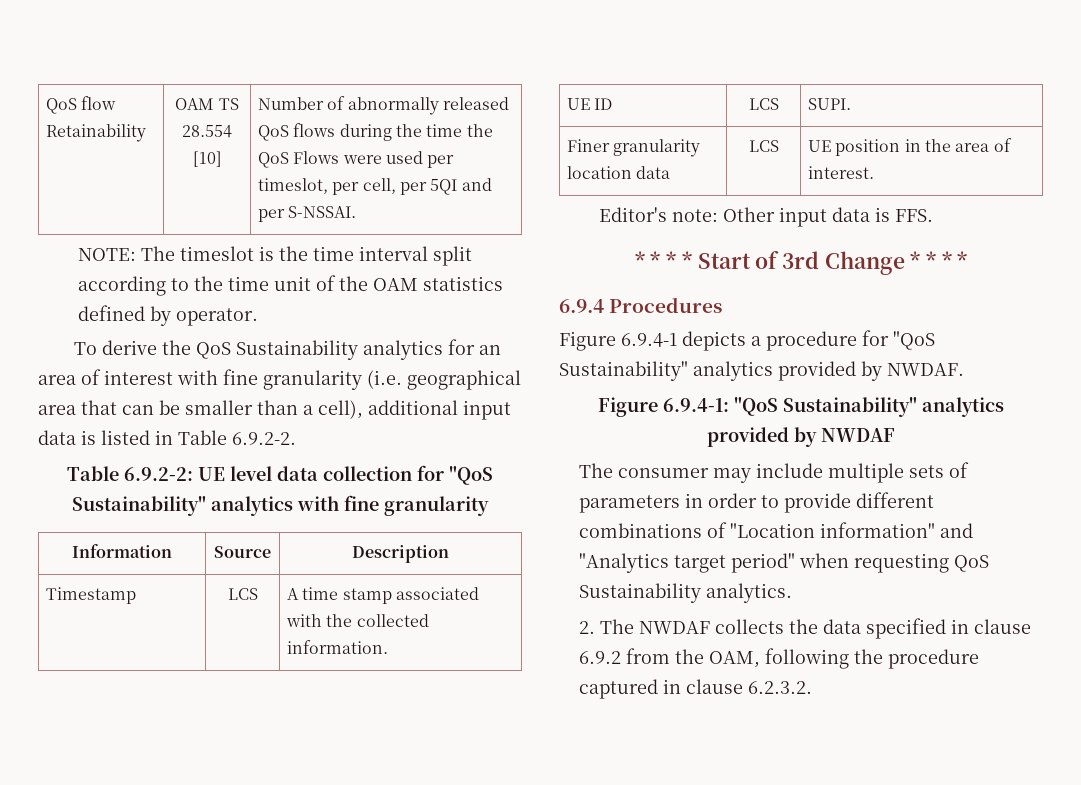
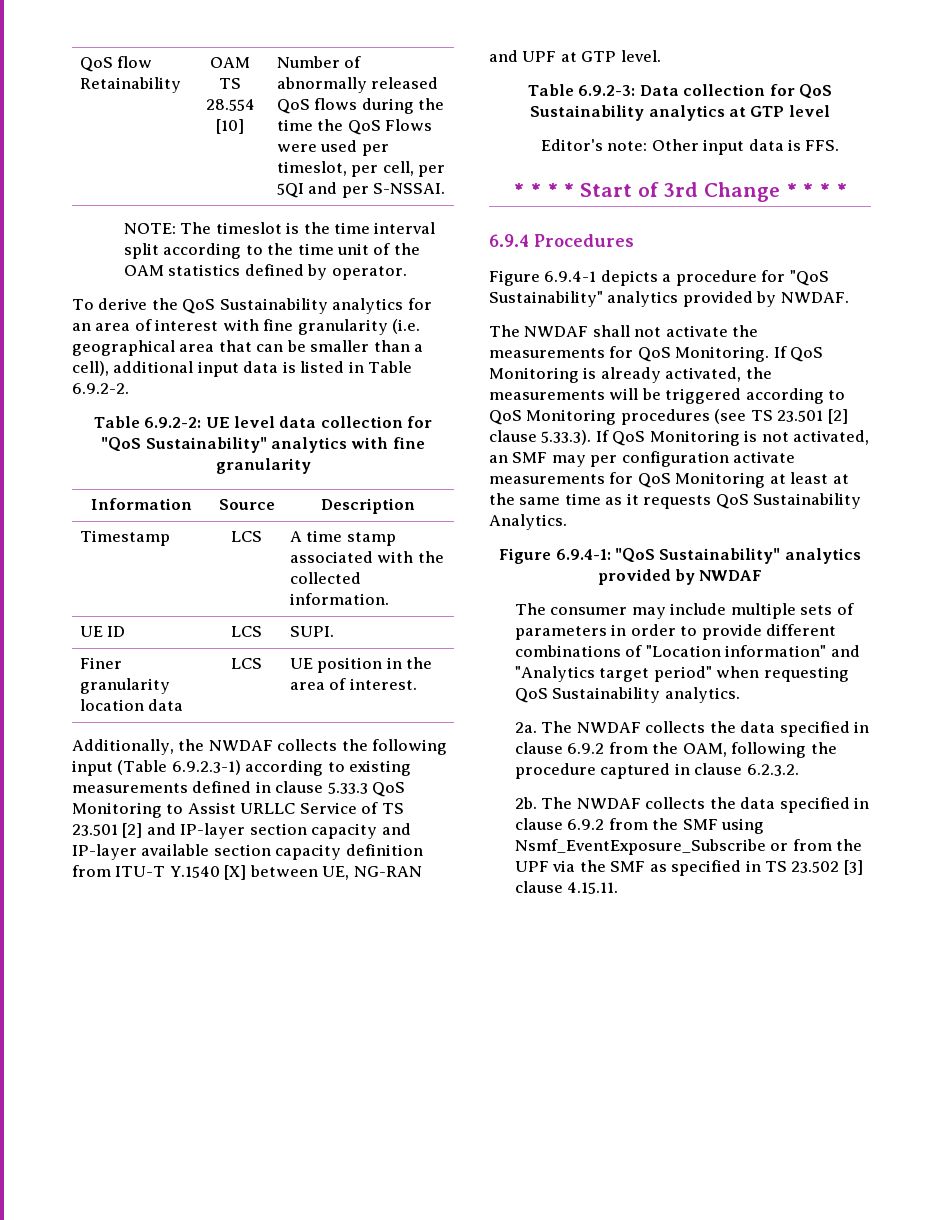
(875, 172) none -> [72,739,448,755] [72,760,412,776] [72,781,406,797] [72,802,404,818] [72,823,411,839] [72,844,423,860] [72,865,422,880] [489,50,661,62] [527,84,833,99] [530,105,830,121] // Additionally, the NWDAF collects the following input (Table 6.9.2.3-1) according to existing measurements defined in clause 5.33.3 QoS Monitoring to Assist URLLC Service of TS 23.501 [2] and IP-layer section capacity and IP-layer available section capacity definition from ITU-T Y.1540 [X] between UE, NG-RAN and UPF at GTP level. // Table 6.9.2-3: Data collection for QoS Sustainability analytics at GTP level
(964, 369) none -> [489,325,759,337] [489,346,824,362] [489,367,772,383] [489,388,846,404] [489,409,848,425] [489,430,870,446] [489,451,796,467] [489,472,849,488] [489,493,862,509] [489,514,567,530] // The NWDAF shall not activate the measurements for QoS Monitoring. If QoS Monitoring is already activated, the measurements will be triggered according to QoS Monitoring procedures (see TS 23.501 [2] clause 5.33.3). If QoS Monitoring is not activated, an SMF may per configuration activate measurements for QoS Monitoring at least at the same time as it requests QoS Sustainability Analytics.
[578,621,595,634] 2. -> [514,722,537,733] 2a.
(812, 687) none -> [514,797,870,813] [514,818,765,834] [514,839,863,855] [514,860,863,876] [514,881,619,894] // 2b. The NWDAF collects the data specified in clause 6.9.2 from the SMF using Nsmf_EventExposure_Subscribe or from the UPF via the SMF as specified in TS 23.502 [3] clause 4.15.11.

